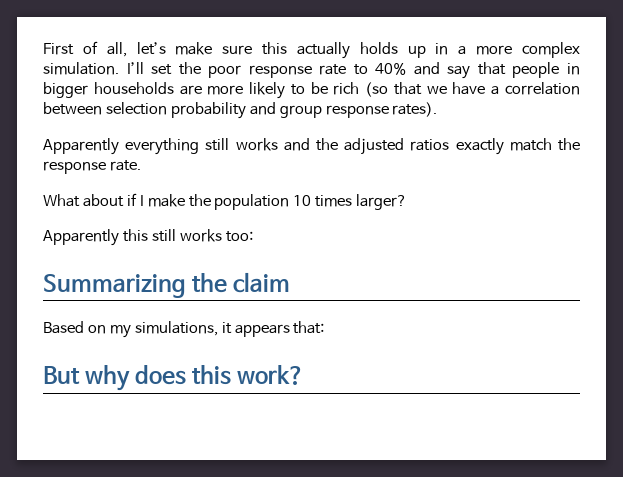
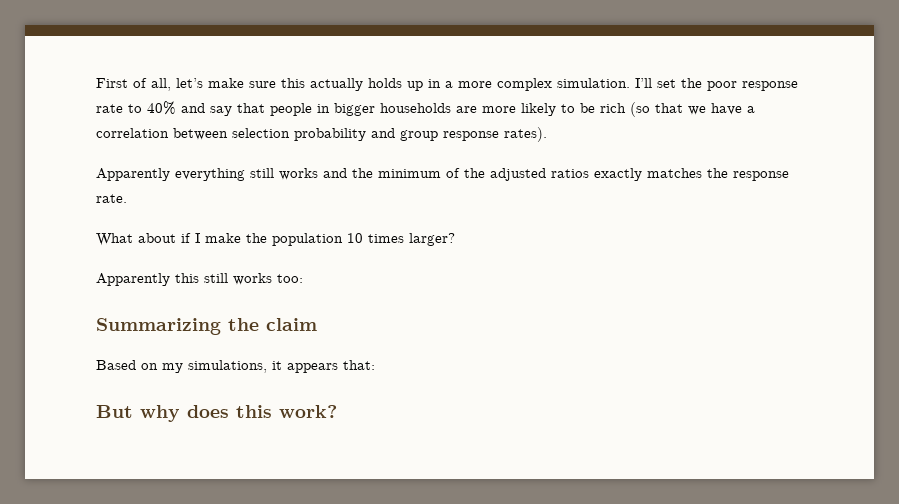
(338, 144) none -> [378,168,485,178] minimum of the
[509,138,552,151] match -> [647,168,702,178] matches

